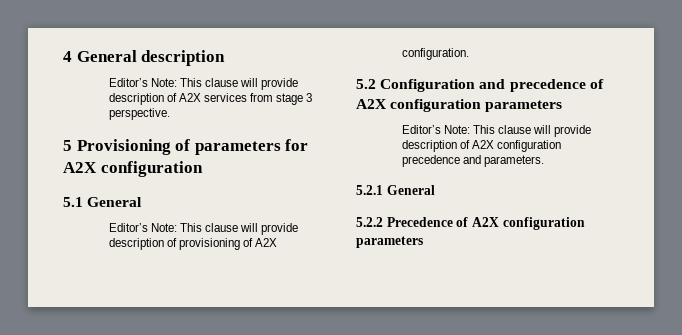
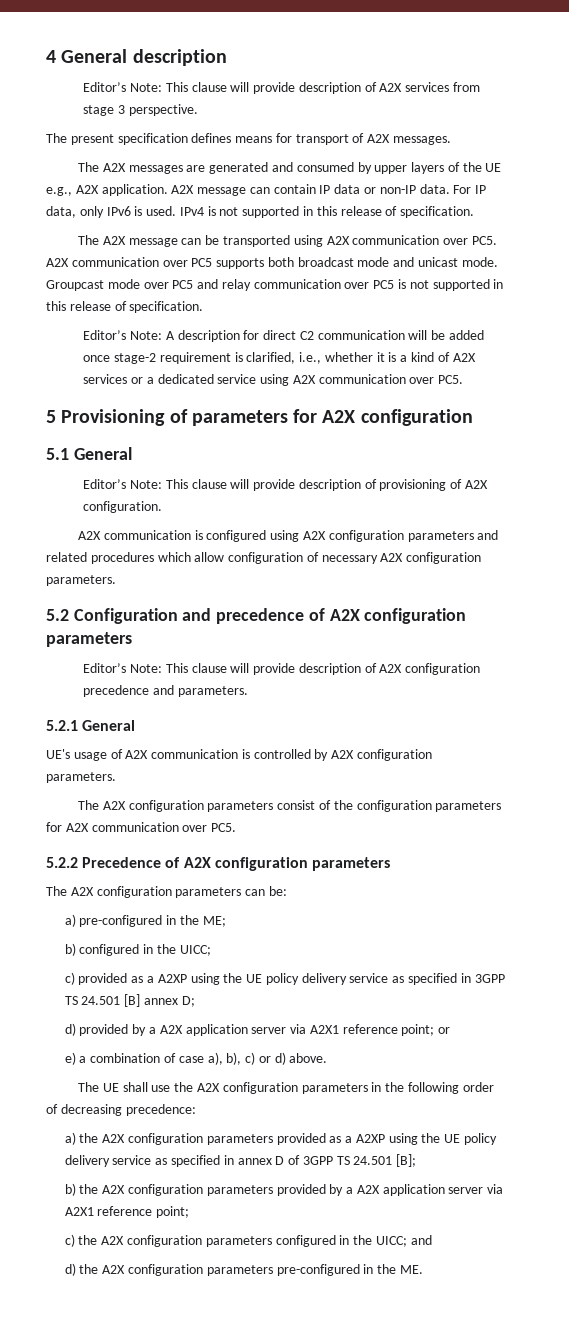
(170, 114) none -> [46,133,452,145] [78,162,502,174] [46,184,487,196] [46,206,475,218] [78,235,497,247] [46,257,498,269] [46,279,504,291] [46,301,204,313] [83,330,485,342] [83,352,476,364] [83,374,464,386] // The present specification defines means for transport of A2X messages. // The A2X messages are generated and consumed by upper layers of the UE e.g., A2X application. A2X message can contain IP data or non-IP data. For IP data, only IPv6 is used. IPv4 is not supported in this release of specification. // The A2X message can be transported using A2X communication over PC5. A2X communication over PC5 supports both broadcast mode and unicast mode. Groupcast mode over PC5 and relay communication over PC5 is not supported in this release of specification. // Editor’s Note: A description for direct C2 communication will be added once stage-2 requirement is clarified, i.e., whether it is a kind of A2X services or a dedicated service using A2X communication over PC5.
(469, 54) none -> [78,530,499,542] [46,552,482,564] [46,575,116,586] // A2X communication is configured using A2X configuration parameters and related procedures which allow configuration of necessary A2X configuration parameters.
(435, 190) none -> [46,749,433,761] [46,772,116,783] [78,800,502,812] [46,822,237,832] // UE's usage of A2X communication is controlled by A2X configuration parameters. // The A2X configuration parameters consist of the configuration parameters for A2X communication over PC5.
(423, 242) none -> [46,886,287,898] [64,914,226,927] [64,943,211,956] [64,972,505,985] [64,994,195,1007] [64,1023,451,1036] [64,1052,328,1065] [78,1082,494,1094] [46,1104,196,1116] [64,1132,497,1145] [64,1154,417,1167] [64,1183,504,1196] [64,1206,190,1218] [64,1234,432,1247] [64,1263,423,1276] // The A2X configuration parameters can be: // a) pre-configured in the ME; // b) configured in the UICC; // c) provided as a A2XP using the UE policy delivery service as specified in 3GPP TS 24.501 [B] annex D; // d) provided by a A2X application server via A2X1 reference point; or // e) a combination of case a), b), c) or d) above. // The UE shall use the A2X configuration parameters in the following order of decreasing precedence: // a) the A2X configuration parameters provided as a A2XP using the UE policy delivery service as specified in annex D of 3GPP TS 24.501 [B]; // b) the A2X configuration parameters provided by a A2X application server via A2X1 reference point; // c) the A2X configuration parameters configured in the UICC; and // d) the A2X configuration parameters pre-configured in the ME.

